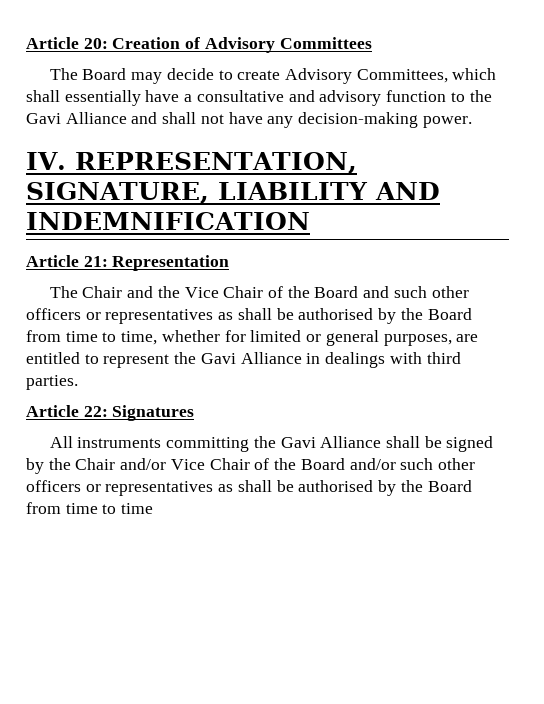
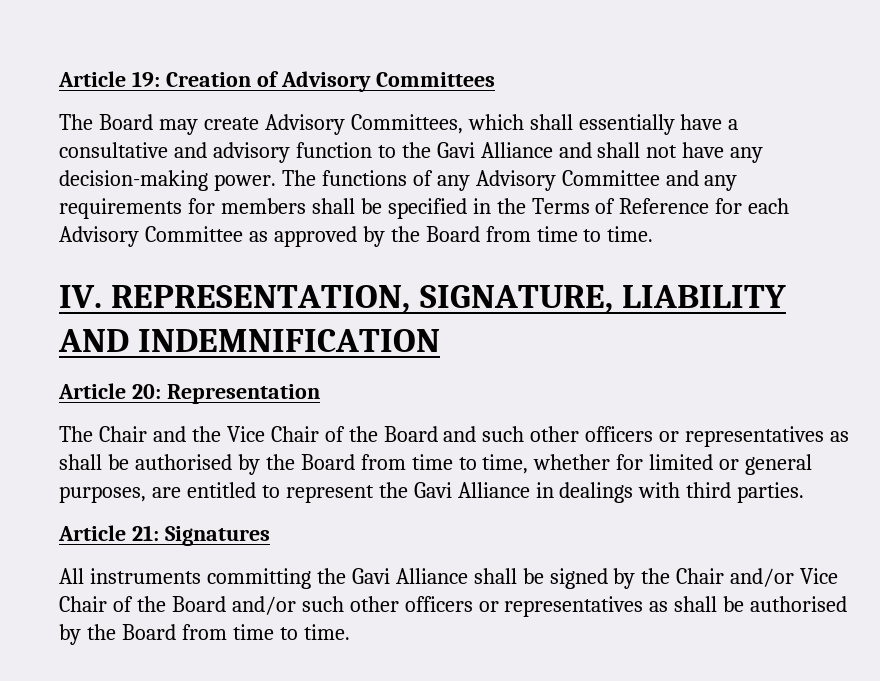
[26,37,108,49] Article 20: -> [58,71,160,87] Article 19:
[166,68,233,80] decide to -> (198, 127) none
(472, 122) none -> [281,170,738,191] [59,198,790,219] [59,226,654,247] The functions of any Advisory Committee and any requirements for members shall be specified in the Terms of Reference for each Advisory Committee as approved by the Board from time to time.
[83,256,108,267] 21: -> [131,384,161,399] 20:
[83,406,108,417] 22: -> [131,525,159,541] 21:
[121,503,154,514] time -> [303,624,350,640] time.

